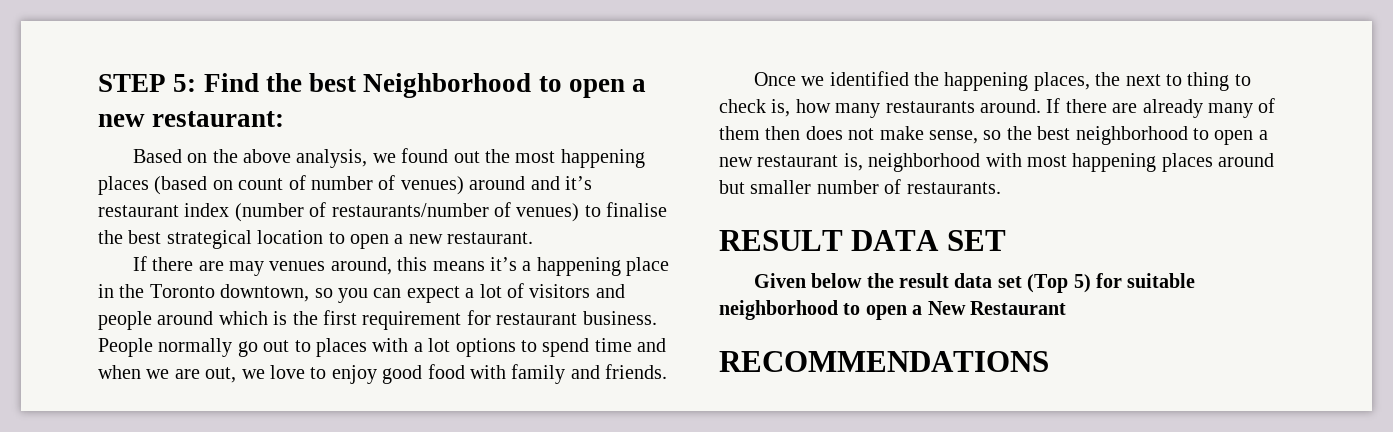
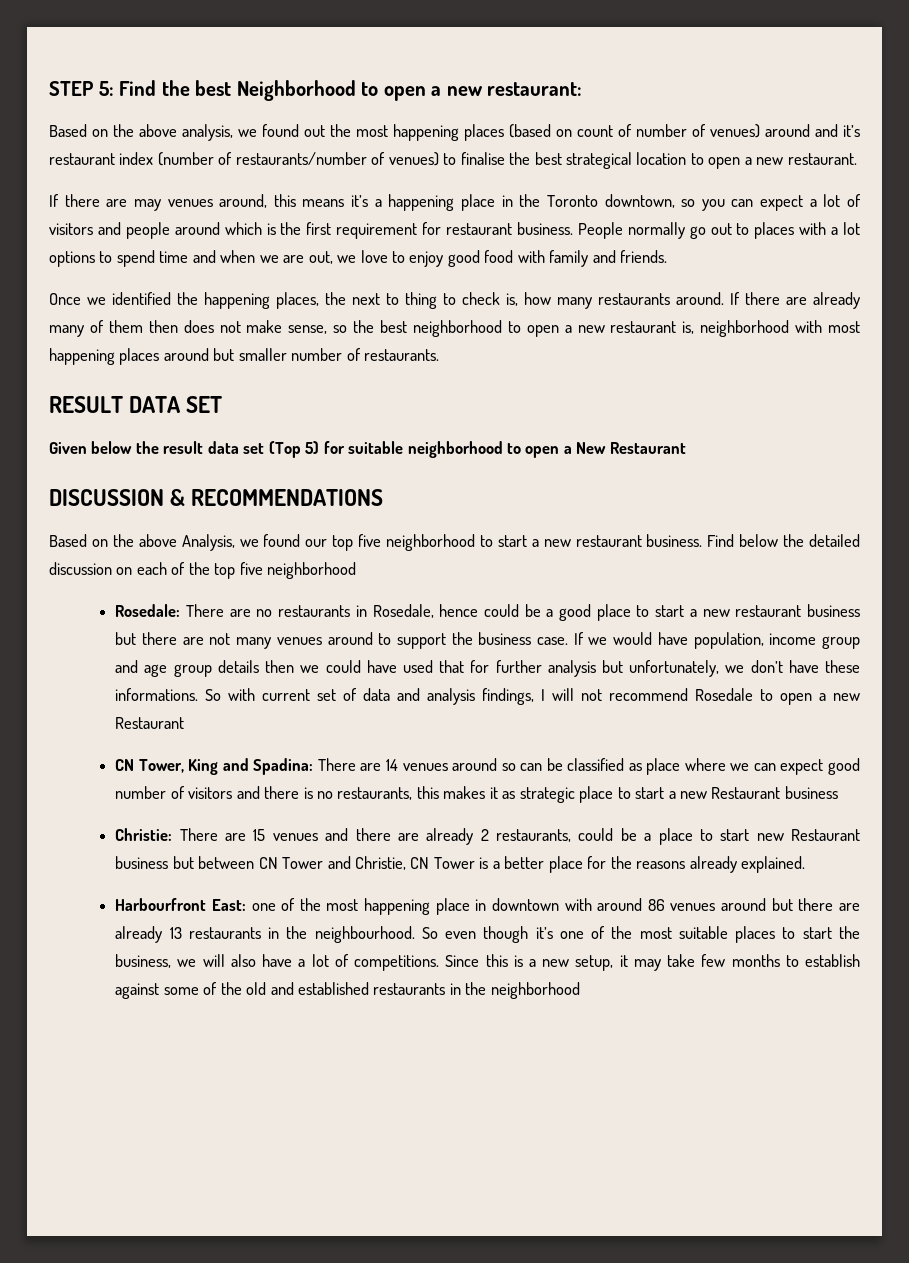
(1066, 308) none -> [49,488,186,506] DISCUSSION &
(1049, 361) none -> [49,534,860,551] [49,562,357,579] [115,604,860,621] [115,632,860,649] [115,660,860,677] [115,688,861,705] [115,717,185,729] [115,758,860,775] [115,786,838,803] [115,828,860,845] [115,856,805,873] [115,898,860,915] [115,926,860,943] [115,954,860,971] [115,982,580,999] // Based on the above Analysis, we found our top five neighborhood to start a new restaurant business. Find below the detailed discussion on each of the top five neighborhood // Rosedale: There are no restaurants in Rosedale, hence could be a good place to start a new restaurant business but there are not many venues around to support the business case. If we would have population, income group and age group details then we could have used that for further analysis but unfortunately, we don’t have these informations. So with current set of data and analysis findings, I will not recommend Rosedale to open a new Restaurant // CN Tower, King and Spadina: There are 14 venues around so can be classified as place where we can expect good number of visitors and there is no restaurants, this makes it as strategic place to start a new Restaurant business // Christie: There are 15 venues and there are already 2 restaurants, could be a place to start new Restaurant business but between CN Tower and Christie, CN Tower is a better place for the reasons already explained. // Harbourfront East: one of the most happening place in downtown with around 86 venues around but there are already 13 restaurants in the neighbourhood. So even though it’s one of the most suitable places to start the business, we will also have a lot of competitions. Since this is a new setup, it may take few months to establish against some of the old and established restaurants in the neighborhood

